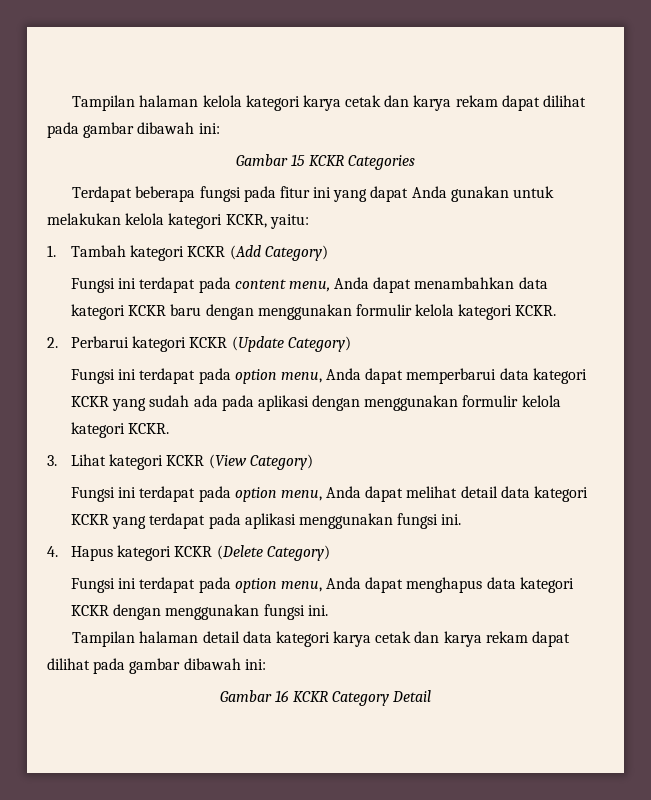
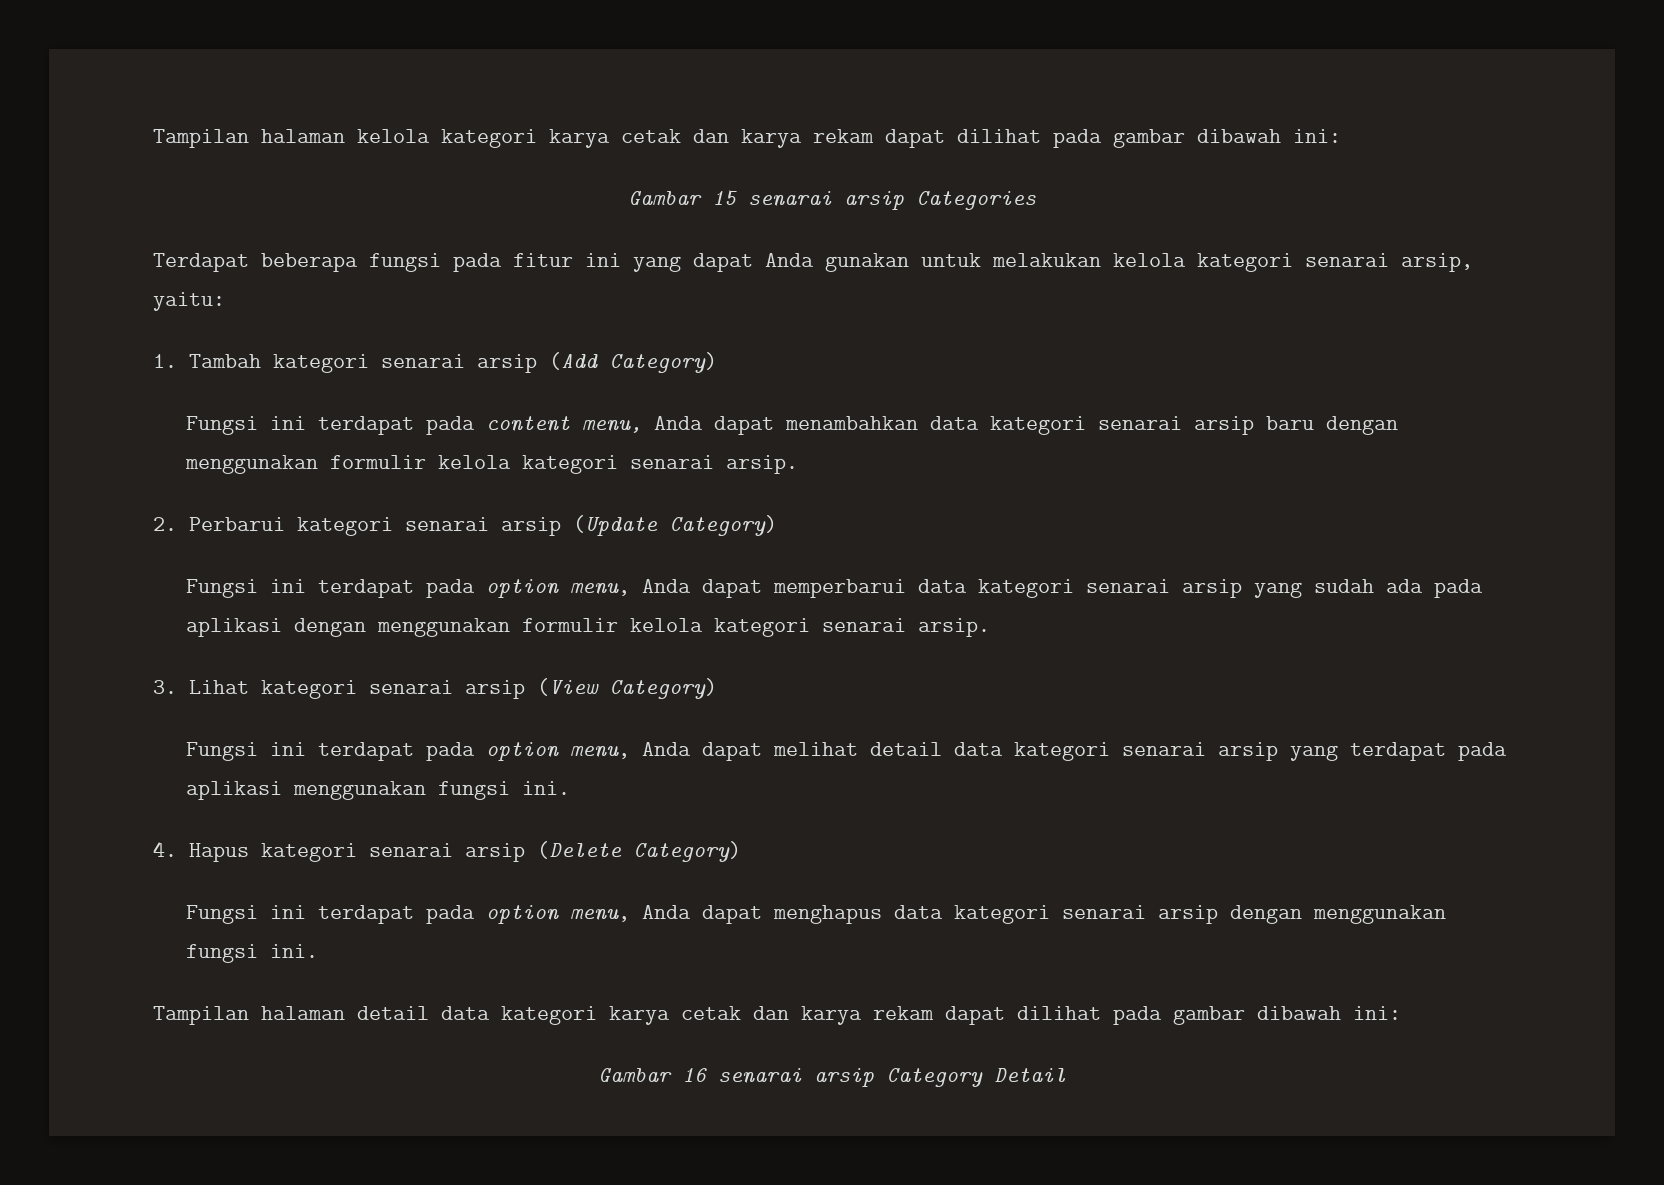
[308,155,344,166] KCKR -> [748,191,904,210] senarai arsip
[225,214,267,228] KCKR, -> [1305,253,1473,272] senarai arsip,
[187,246,226,257] KCKR -> [380,354,537,373] senarai arsip
[128,305,167,316] KCKR -> [1097,416,1254,435] senarai arsip
[515,305,557,316] KCKR. -> [629,455,798,474] senarai arsip.
[189,337,228,348] KCKR -> [404,517,561,536] senarai arsip
[70,396,109,407] KCKR -> [1085,579,1242,598] senarai arsip
[128,423,170,434] KCKR. -> [821,618,990,637] senarai arsip.
[166,455,205,466] KCKR -> [368,680,525,699] senarai arsip
[70,514,109,525] KCKR -> [1121,742,1278,761] senarai arsip
[174,546,213,557] KCKR -> [368,843,525,862] senarai arsip
[70,605,109,616] KCKR -> [1061,905,1218,924] senarai arsip
[292,691,328,702] KCKR -> [718,1068,874,1087] senarai arsip

